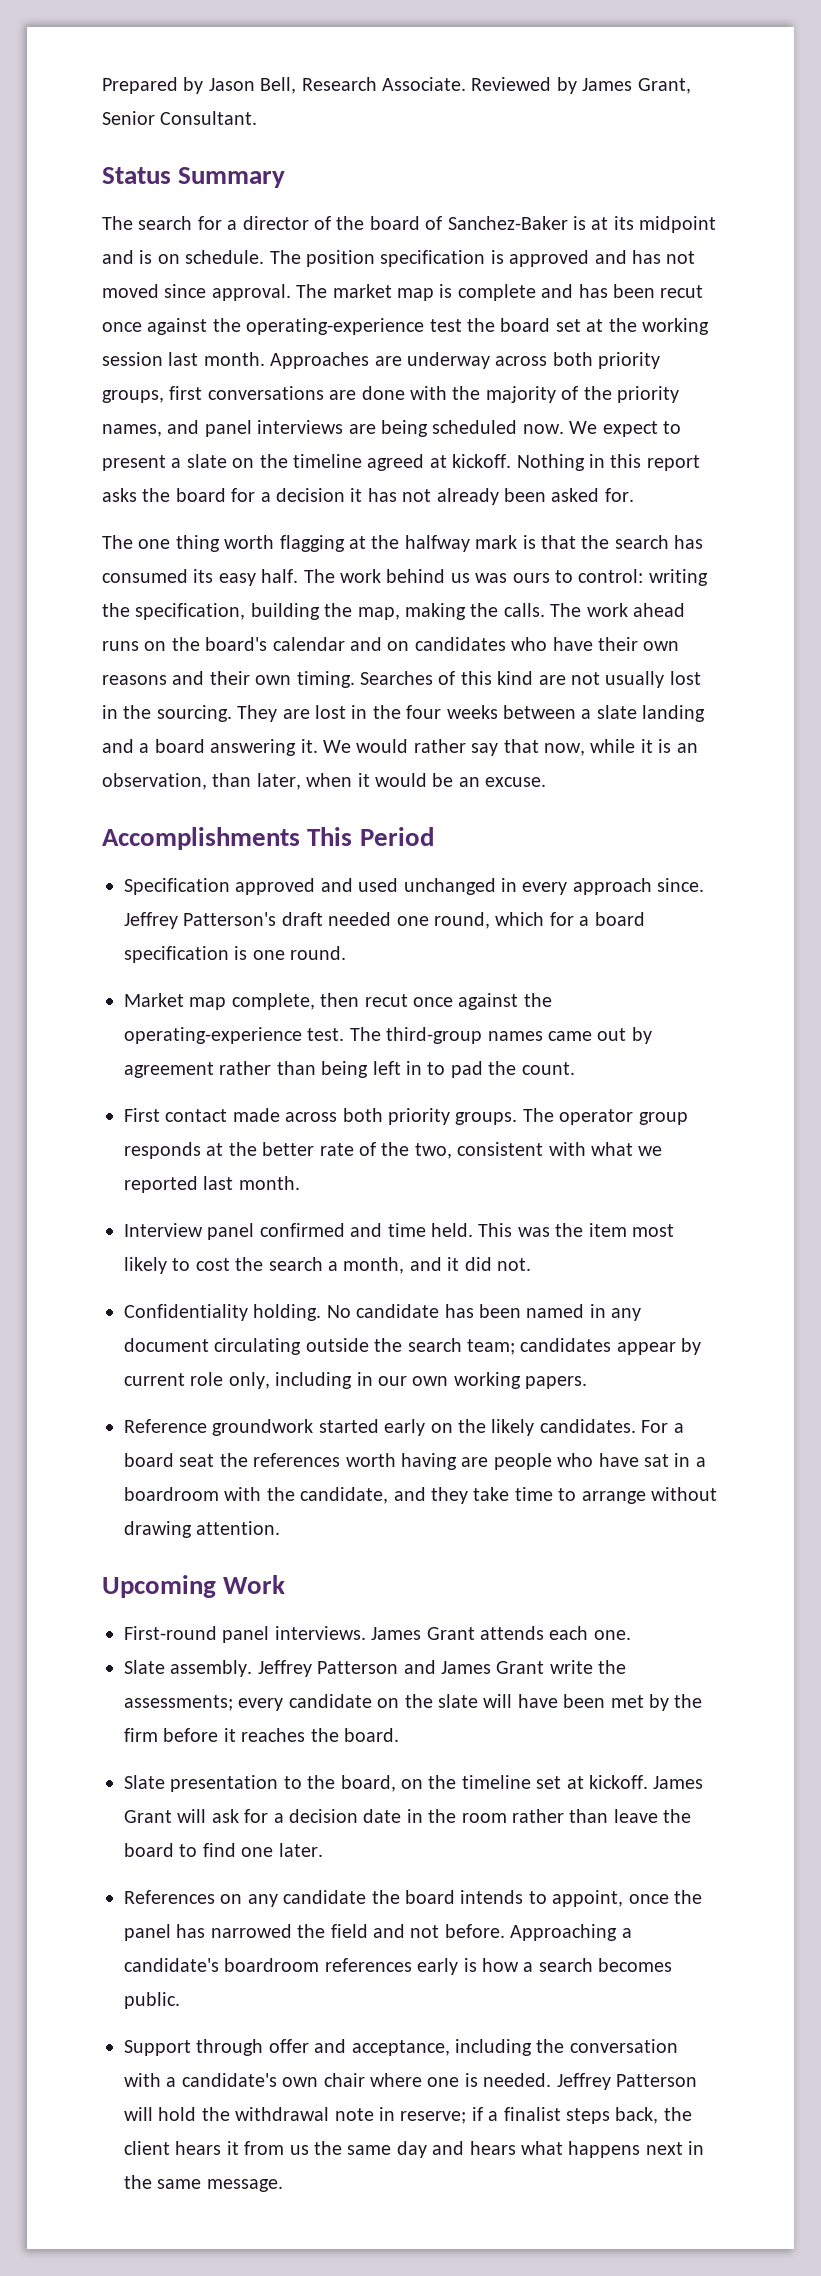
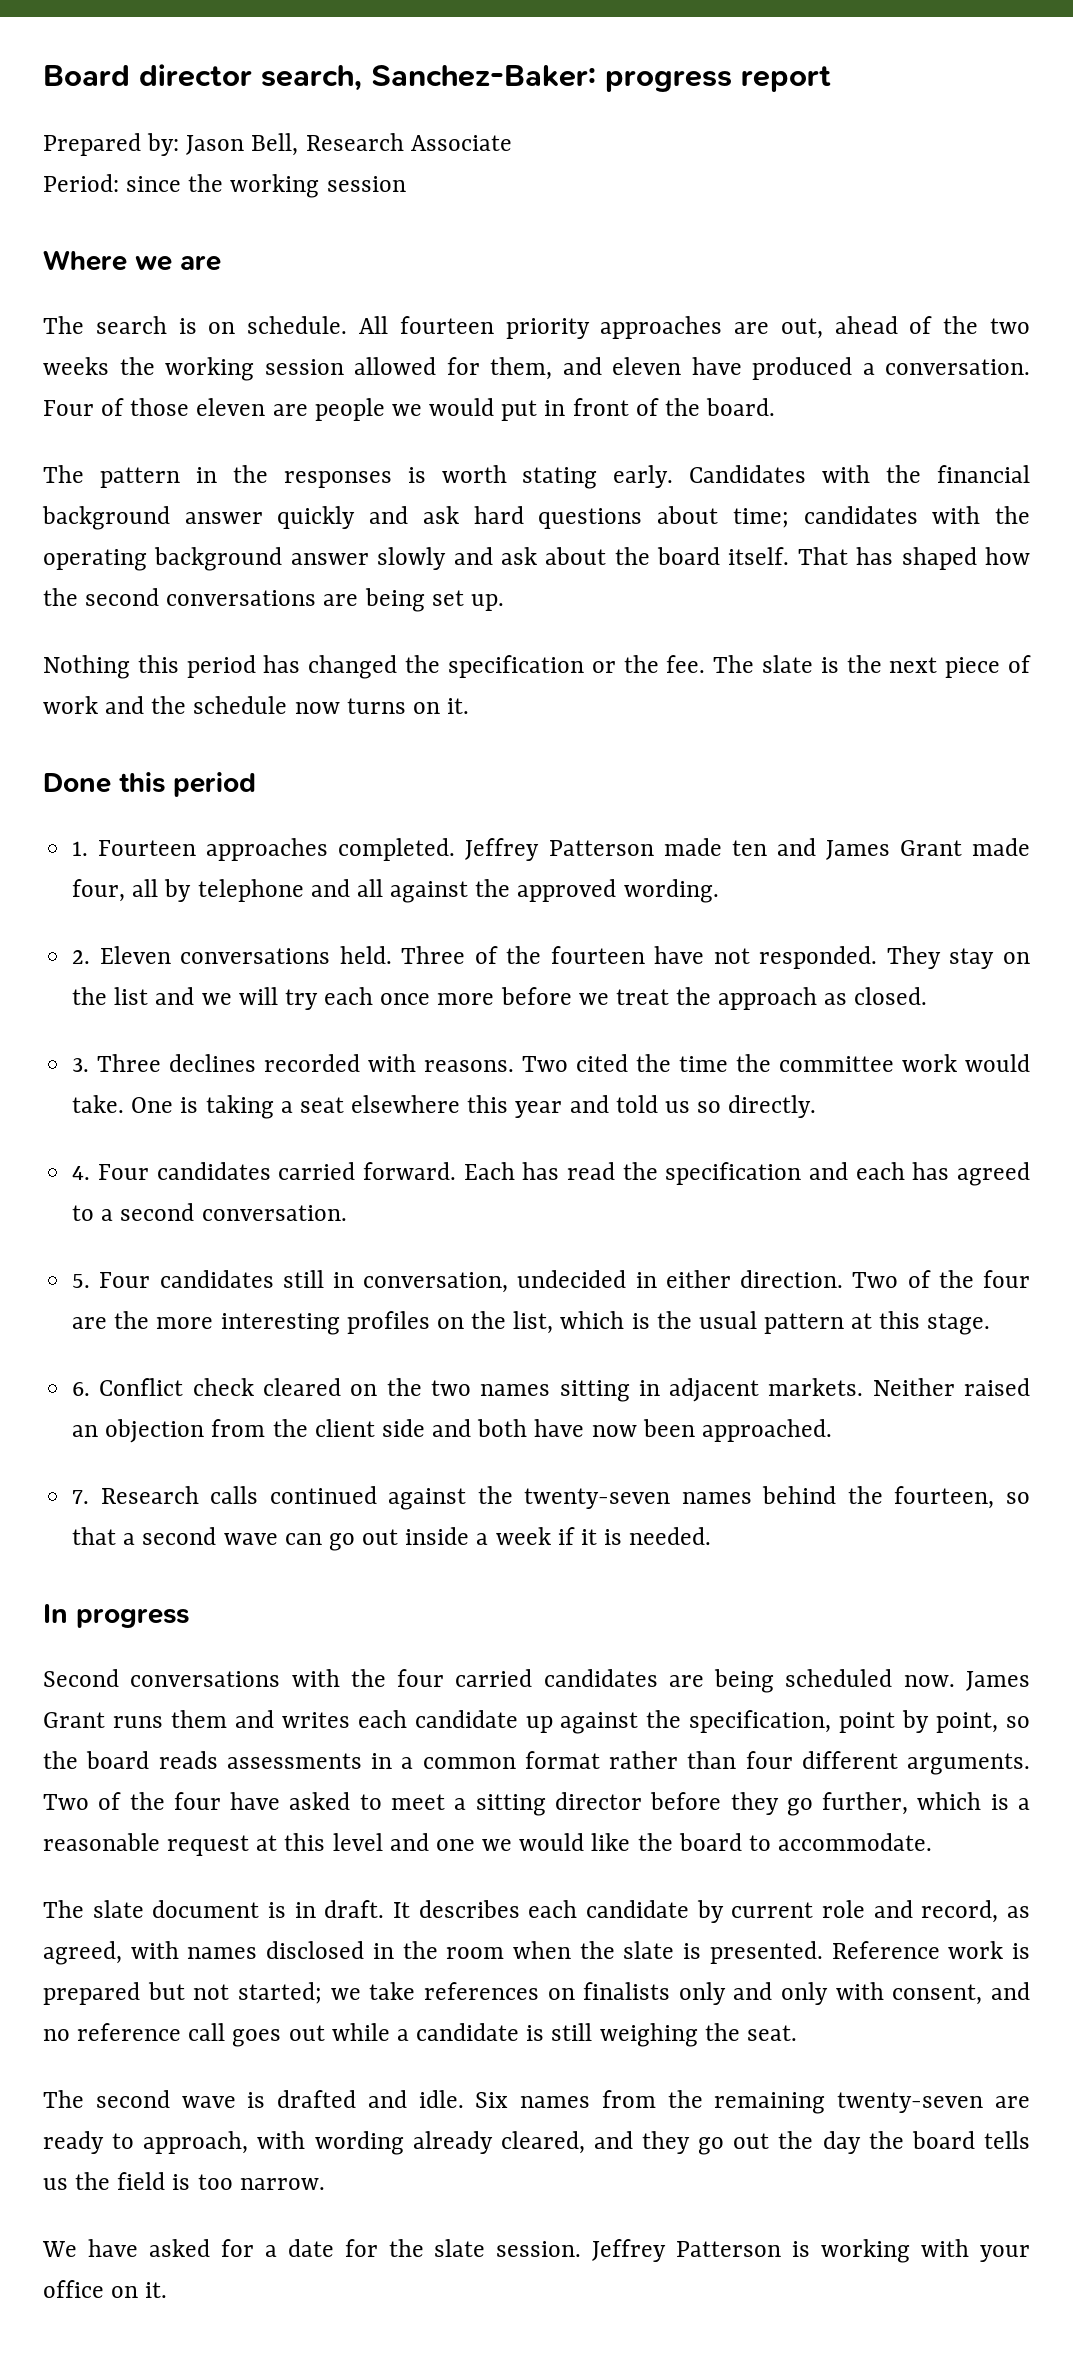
[102,77,691,94] [102,111,258,125] [102,167,286,188] [102,216,717,233] [102,250,696,267] [102,284,704,301] [102,318,709,335] [102,352,661,369] [102,386,679,403] [102,420,681,437] [102,454,700,471] [102,488,634,505] [102,535,704,552] [102,569,708,586] [102,603,685,620] [102,637,680,651] [102,671,701,688] [102,705,706,722] [102,739,698,756] [102,773,547,790] [102,827,434,850] [124,878,705,895] [124,912,645,929] [124,946,347,963] [124,993,552,1010] [124,1027,652,1044] [124,1061,575,1078] [124,1108,688,1125] [124,1142,663,1159] [124,1176,300,1193] [124,1223,674,1240] [124,1257,531,1274] [124,1304,642,1321] [124,1338,702,1355] [124,1372,588,1389] [124,1419,684,1436] [124,1453,706,1470] [124,1487,717,1504] [124,1521,281,1538] [102,1575,286,1598] [124,1626,631,1643] [124,1660,627,1677] [124,1694,703,1711] [124,1728,399,1742] [124,1775,704,1792] [124,1809,692,1823] [124,1843,323,1857] [124,1890,702,1907] [124,1924,632,1941] [124,1958,673,1975] [124,1992,180,2009] [124,2039,678,2056] [124,2073,697,2090] [124,2107,692,2124] [124,2141,705,2158] [124,2175,283,2192] Prepared by Jason Bell, Research Associate. Reviewed by James Grant, Senior Consultant. // Status Summary // The search for a director of the board of Sanchez-Baker is at its midpoint and is on schedule. The position specification is approved and has not moved since approval. The market map is complete and has been recut once against the operating-experience test the board set at the working session last month. Approaches are underway across both priority groups, first conversations are done with the majority of the priority names, and panel interviews are being scheduled now. We expect to present a slate on the timeline agreed at kickoff. Nothing in this report asks the board for a decision it has not already been asked for. // The one thing worth flagging at the halfway mark is that the search has consumed its easy half. The work behind us was ours to control: writing the specification, building the map, making the calls. The work ahead runs on the board's calendar and on candidates who have their own reasons and their own timing. Searches of this kind are not usually lost in the sourcing. They are lost in the four weeks between a slate landing and a board answering it. We would rather say that now, while it is an observation, than later, when it would be an excuse. // Accomplishments This Period // Specification approved and used unchanged in every approach since. Jeffrey Patterson's draft needed one round, which for a board specification is one round. // Market map complete, then recut once against the operating-experience test. The third-group names came out by agreement rather than being left in to pad the count. // First contact made across both priority groups. The operator group responds at the better rate of the two, consistent with what we reported last month. // Interview panel confirmed and time held. This was the item most likely to cost the search a month, and it did not. // Confidentiality holding. No candidate has been named in any document circulating outside the search team; candidates appear by current role only, including in our own working papers. // Reference groundwork started early on the likely candidates. For a board seat the references worth having are people who have sat in a boardroom with the candidate, and they take time to arrange without drawing attention. // Upcoming Work // First-round panel interviews. James Grant attends each one. // Slate assembly. Jeffrey Patterson and James Grant write the assessments; every candidate on the slate will have been met by the firm before it reaches the board. // Slate presentation to the board, on the timeline set at kickoff. James Grant will ask for a decision date in the room rather than leave the board to find one later. // References on any candidate the board intends to appoint, once the panel has narrowed the field and not before. Approaching a candidate's boardroom references early is how a search becomes public. // Support through offer and acceptance, including the conversation with a candidate's own chair where one is needed. Jeffrey Patterson will hold the withdrawal note in reserve; if a finalist steps back, the client hears it from us the same day and hears what happens next in the same message. -> [43,64,831,92] [43,133,512,156] [43,174,406,198] [43,250,221,271] [43,316,1031,339] [43,357,1030,381] [43,398,776,421] [43,465,1030,489] [42,506,1031,530] [43,547,1030,571] [43,588,504,612] [43,655,1031,679] [43,696,470,714] [43,772,256,797] [72,838,1031,861] [72,879,719,903] [72,946,1030,969] [72,987,928,1010] [72,1054,1031,1072] [72,1095,817,1119] [72,1162,1030,1186] [72,1203,347,1221] [72,1270,1030,1293] [72,1311,991,1335] [72,1378,1030,1402] [72,1419,832,1443] [72,1486,1030,1510] [72,1527,712,1551] [43,1604,189,1628] [43,1669,1030,1693] [43,1710,1030,1734] [43,1751,1030,1775] [43,1792,1030,1816] [43,1833,933,1856] [43,1900,1030,1923] [43,1941,1030,1965] [43,1982,1030,2005] [43,2023,797,2047] [43,2090,1030,2114] [43,2131,1030,2155] [43,2172,325,2190] [42,2239,1030,2263] [43,2280,168,2298] Board director search, Sanchez-Baker: progress report // Prepared by: Jason Bell, Research Associate // Period: since the working session // Where we are // The search is on schedule. All fourteen priority approaches are out, ahead of the two weeks the working session allowed for them, and eleven have produced a conversation. Four of those eleven are people we would put in front of the board. // The pattern in the responses is worth stating early. Candidates with the financial background answer quickly and ask hard questions about time; candidates with the operating background answer slowly and ask about the board itself. That has shaped how the second conversations are being set up. // Nothing this period has changed the specification or the fee. The slate is the next piece of work and the schedule now turns on it. // Done this period // 1. Fourteen approaches completed. Jeffrey Patterson made ten and James Grant made four, all by telephone and all against the approved wording. // 2. Eleven conversations held. Three of the fourteen have not responded. They stay on the list and we will try each once more before we treat the approach as closed. // 3. Three declines recorded with reasons. Two cited the time the committee work would take. One is taking a seat elsewhere this year and told us so directly. // 4. Four candidates carried forward. Each has read the specification and each has agreed to a second conversation. // 5. Four candidates still in conversation, undecided in either direction. Two of the four are the more interesting profiles on the list, which is the usual pattern at this stage. // 6. Conflict check cleared on the two names sitting in adjacent markets. Neither raised an objection from the client side and both have now been approached. // 7. Research calls continued against the twenty-seven names behind the fourteen, so that a second wave can go out inside a week if it is needed. // In progress // Second conversations with the four carried candidates are being scheduled now. James Grant runs them and writes each candidate up against the specification, point by point, so the board reads assessments in a common format rather than four different arguments. Two of the four have asked to meet a sitting director before they go further, which is a reasonable request at this level and one we would like the board to accommodate. // The slate document is in draft. It describes each candidate by current role and record, as agreed, with names disclosed in the room when the slate is presented. Reference work is prepared but not started; we take references on finalists only and only with consent, and no reference call goes out while a candidate is still weighing the seat. // The second wave is drafted and idle. Six names from the remaining twenty-seven are ready to approach, with wording already cleared, and they go out the day the board tells us the field is too narrow. // We have asked for a date for the slate session. Jeffrey Patterson is working with your office on it.

